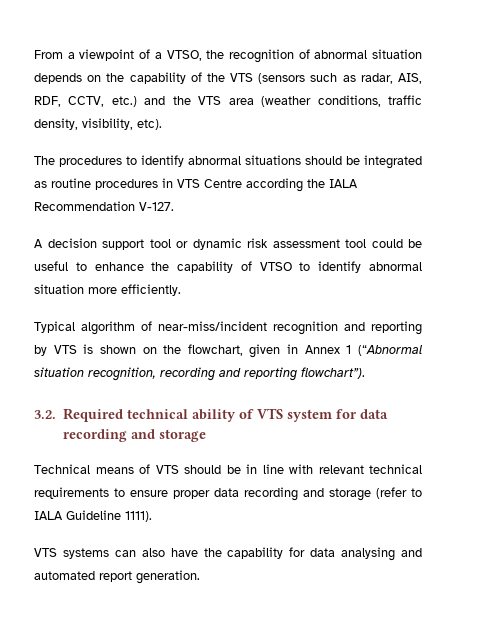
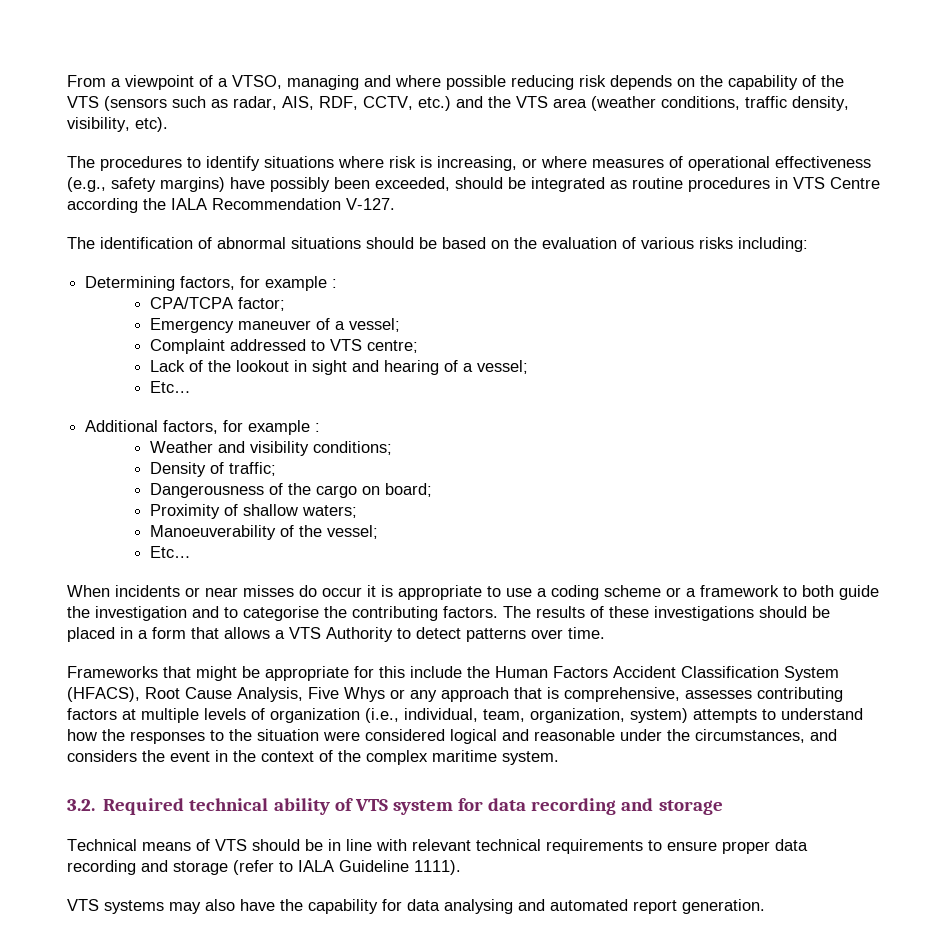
[206,49,422,63] the recognition of abnormal situation -> [287,75,606,90] managing and where possible reducing risk
[188,155,301,165] abnormal situations -> [264,156,871,171] [67,177,450,192] situations where risk is increasing, or where measures of operational effectiveness (e.g., safety margins) have possibly been exceeded,
[34,238,422,250] [34,261,422,273] [34,284,181,296] [34,321,422,335] [34,344,423,358] [34,367,365,381] A decision support tool or dynamic risk assessment tool could be useful to enhance the capability of VTSO to identify abnormal situation more efficiently. // Typical algorithm of near-miss/incident recognition and reporting by VTS is shown on the flowchart, given in Annex 1 (“Abnormal situation recognition, recording and reporting flowchart”). -> [67,237,808,252] [85,276,338,291] [150,297,286,311] [150,318,401,333] [150,339,419,354] [150,360,529,375] [150,381,192,393] [85,420,321,435] [150,441,393,456] [150,462,277,477] [150,483,433,498] [150,504,358,519] [150,525,379,540] [150,546,192,558] [67,585,879,600] [67,606,830,621] [67,627,605,642] [67,666,839,681] [67,687,843,702] [67,708,863,723] [67,729,837,744] [67,750,559,765] The identification of abnormal situations should be based on the evaluation of various risks including: // Determining factors, for example : // CPA/TCPA factor; // Emergency maneuver of a vessel; // Complaint addressed to VTS centre; // Lack of the lookout in sight and hearing of a vessel; // Etc… // Additional factors, for example : // Weather and visibility conditions; // Density of traffic; // Dangerousness of the cargo on board; // Proximity of shallow waters; // Manoeuverability of the vessel; // Etc… // When incidents or near misses do occur it is appropriate to use a coding scheme or a framework to both guide the investigation and to categorise the contributing factors. The results of these investigations should be placed in a form that allows a VTS Authority to detect patterns over time. // Frameworks that might be appropriate for this include the Human Factors Accident Classification System (HFACS), Root Cause Analysis, Five Whys or any approach that is comprehensive, assesses contributing factors at multiple levels of organization (i.e., individual, team, organization, system) attempts to understand how the responses to the situation were considered logical and reasonable under the circumstances, and considers the event in the context of the complex maritime system.
[114,550,136,557] can -> [169,902,201,914] may

